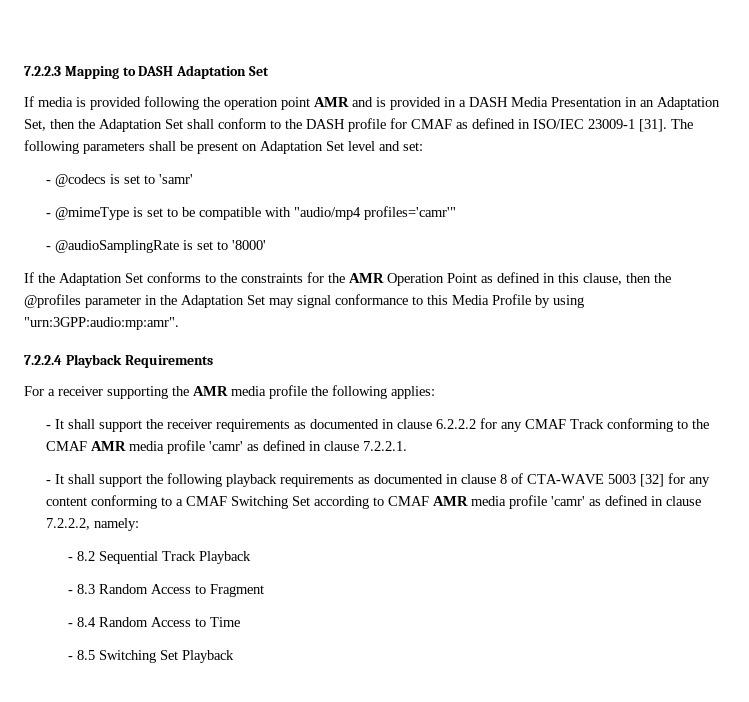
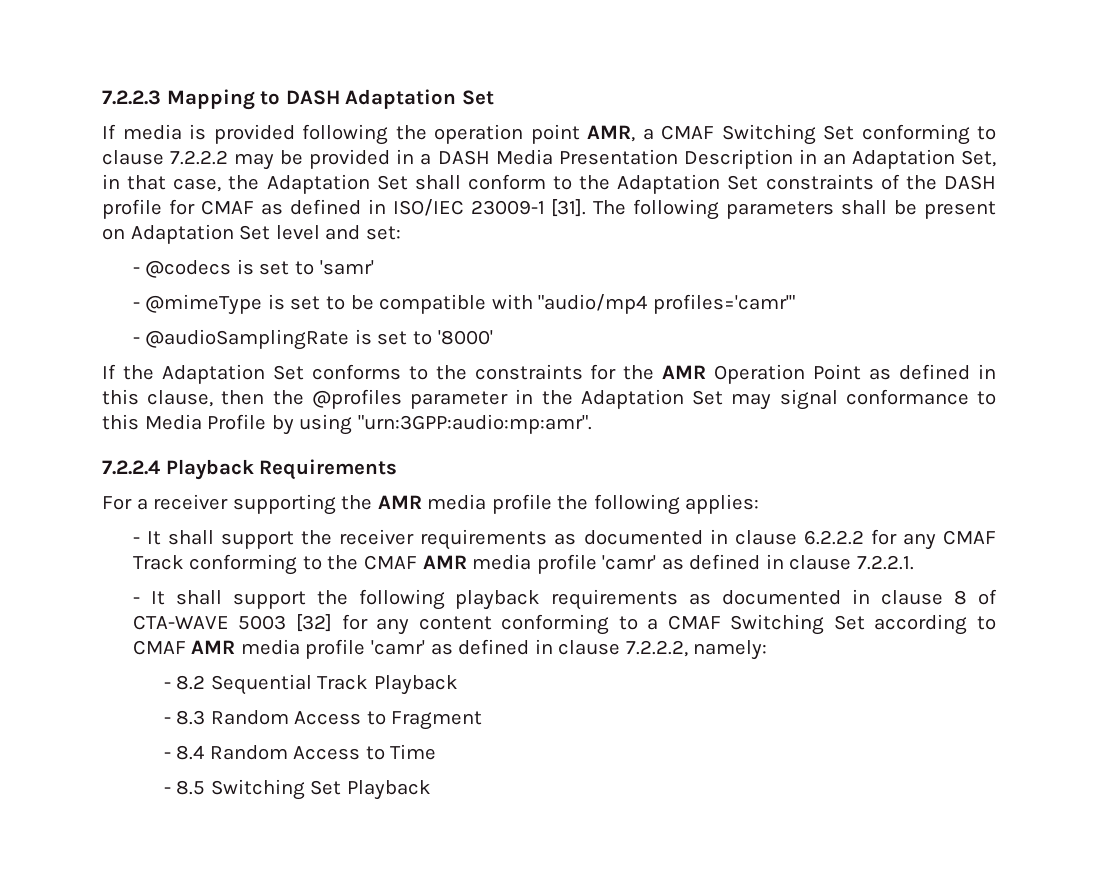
[314,97,386,107] AMR and is -> [587,124,996,145] [102,150,304,170] AMR, a CMAF Switching Set conforming to clause 7.2.2.2 may be
(622, 102) none -> [683,149,793,169] Description
[50,119,75,129] then -> [102,174,222,192] in that case,
(302, 124) none -> [617,174,937,194] Adaptation Set constraints of the

